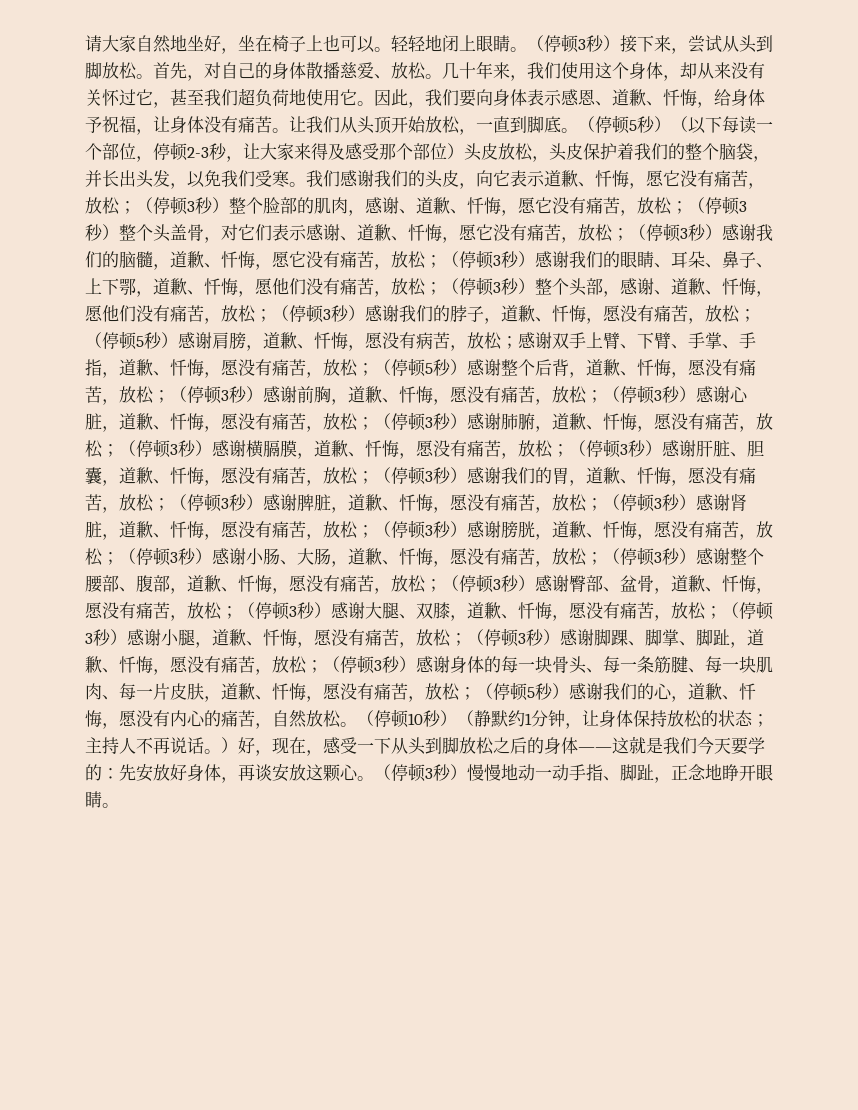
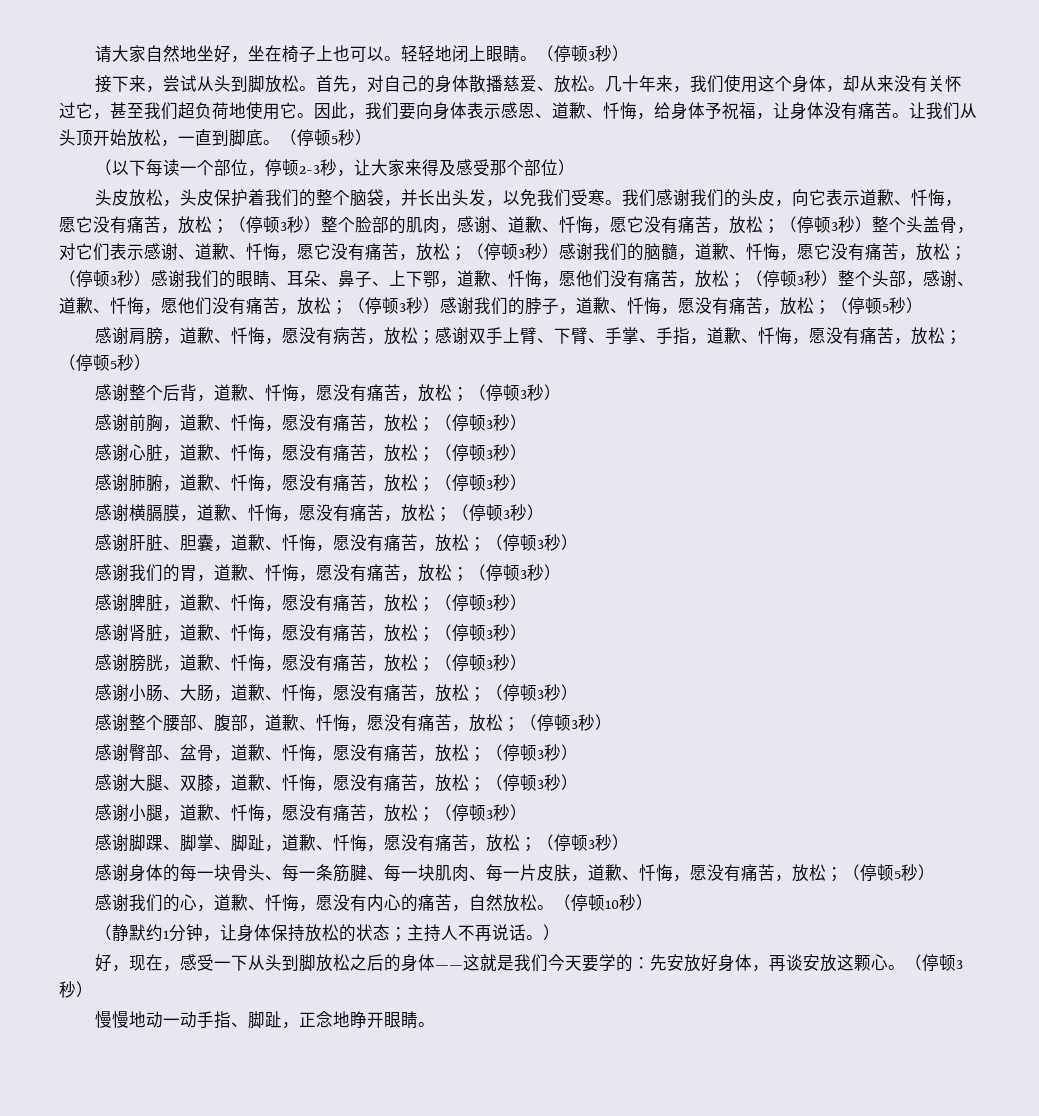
(620, 43) none -> (630, 53) //
(671, 124) none -> (372, 137) //
(464, 151) none -> (576, 167) //
(178, 340) none -> (923, 305) //
(467, 367) none -> (151, 362) //
(263, 394) none -> (562, 392) //
(696, 394) none -> (528, 422) //
(467, 421) none -> (528, 452) //
(212, 448) none -> (528, 482) //
(662, 448) none -> (545, 512) //
(467, 475) none -> (579, 542) //
(263, 502) none -> (562, 572) //
(696, 502) none -> (528, 602) //
(467, 529) none -> (528, 632) //
(212, 556) none -> (528, 662) //
(696, 556) none -> (579, 692) //
(535, 583) none -> (613, 722) //
(331, 610) none -> (579, 752) //
(127, 637) none -> (579, 782) //
(560, 637) none -> (528, 812) //
(416, 664) none -> (630, 842) //
(569, 691) none -> (936, 872) //
(457, 718) none -> (654, 902) //
(238, 745) none -> (561, 932) //
(467, 772) none -> (93, 989) //

